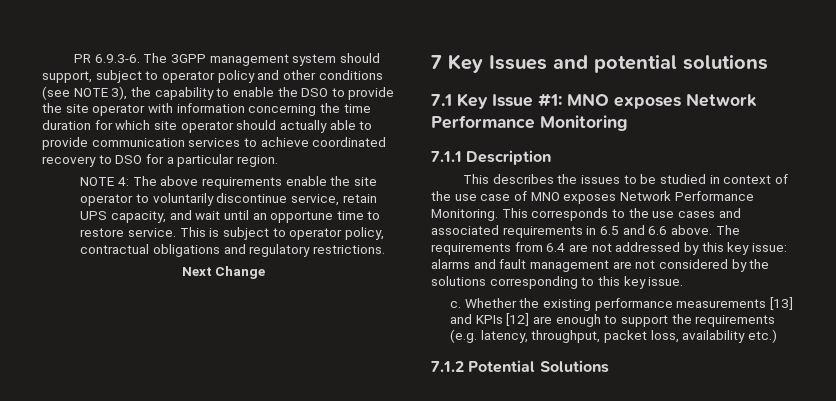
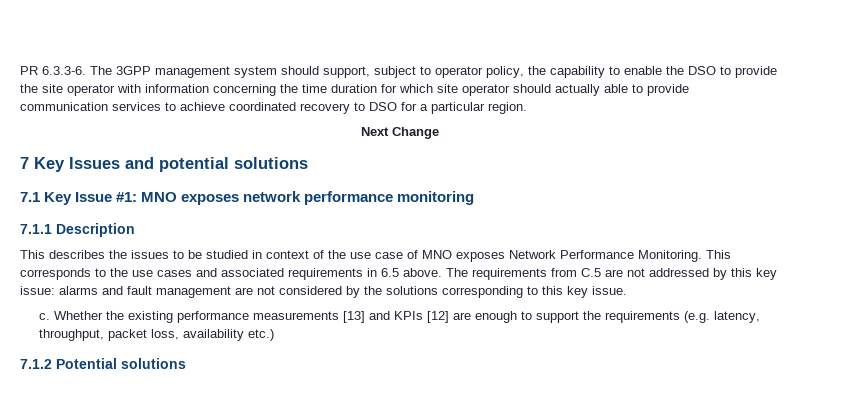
[94,54,140,63] 6.9.3-6. -> [42,66,86,75] 6.3.3-6.
[217,70,383,83] [42,86,128,100] policy and other conditions (see NOTE 3), -> [486,66,524,78] policy,
[80,176,377,189] [80,193,377,206] [80,210,381,223] [80,227,384,240] [80,244,385,257] // NOTE 4: The above requirements enable the site operator to voluntarily discontinue service, retain UPS capacity, and wait until an opportune time to restore service. This is subject to operator policy, contractual obligations and regulatory restrictions. -> (527, 108) none
[686,93,757,107] [431,115,628,131] Network Performance Monitoring -> [243,191,475,205] network performance monitoring
[622,225,668,235] and 6.6 -> (399, 272) none
[546,243,566,252] 6.4 -> [581,268,601,277] C.5
[539,360,609,373] Solutions -> [121,358,186,369] solutions

